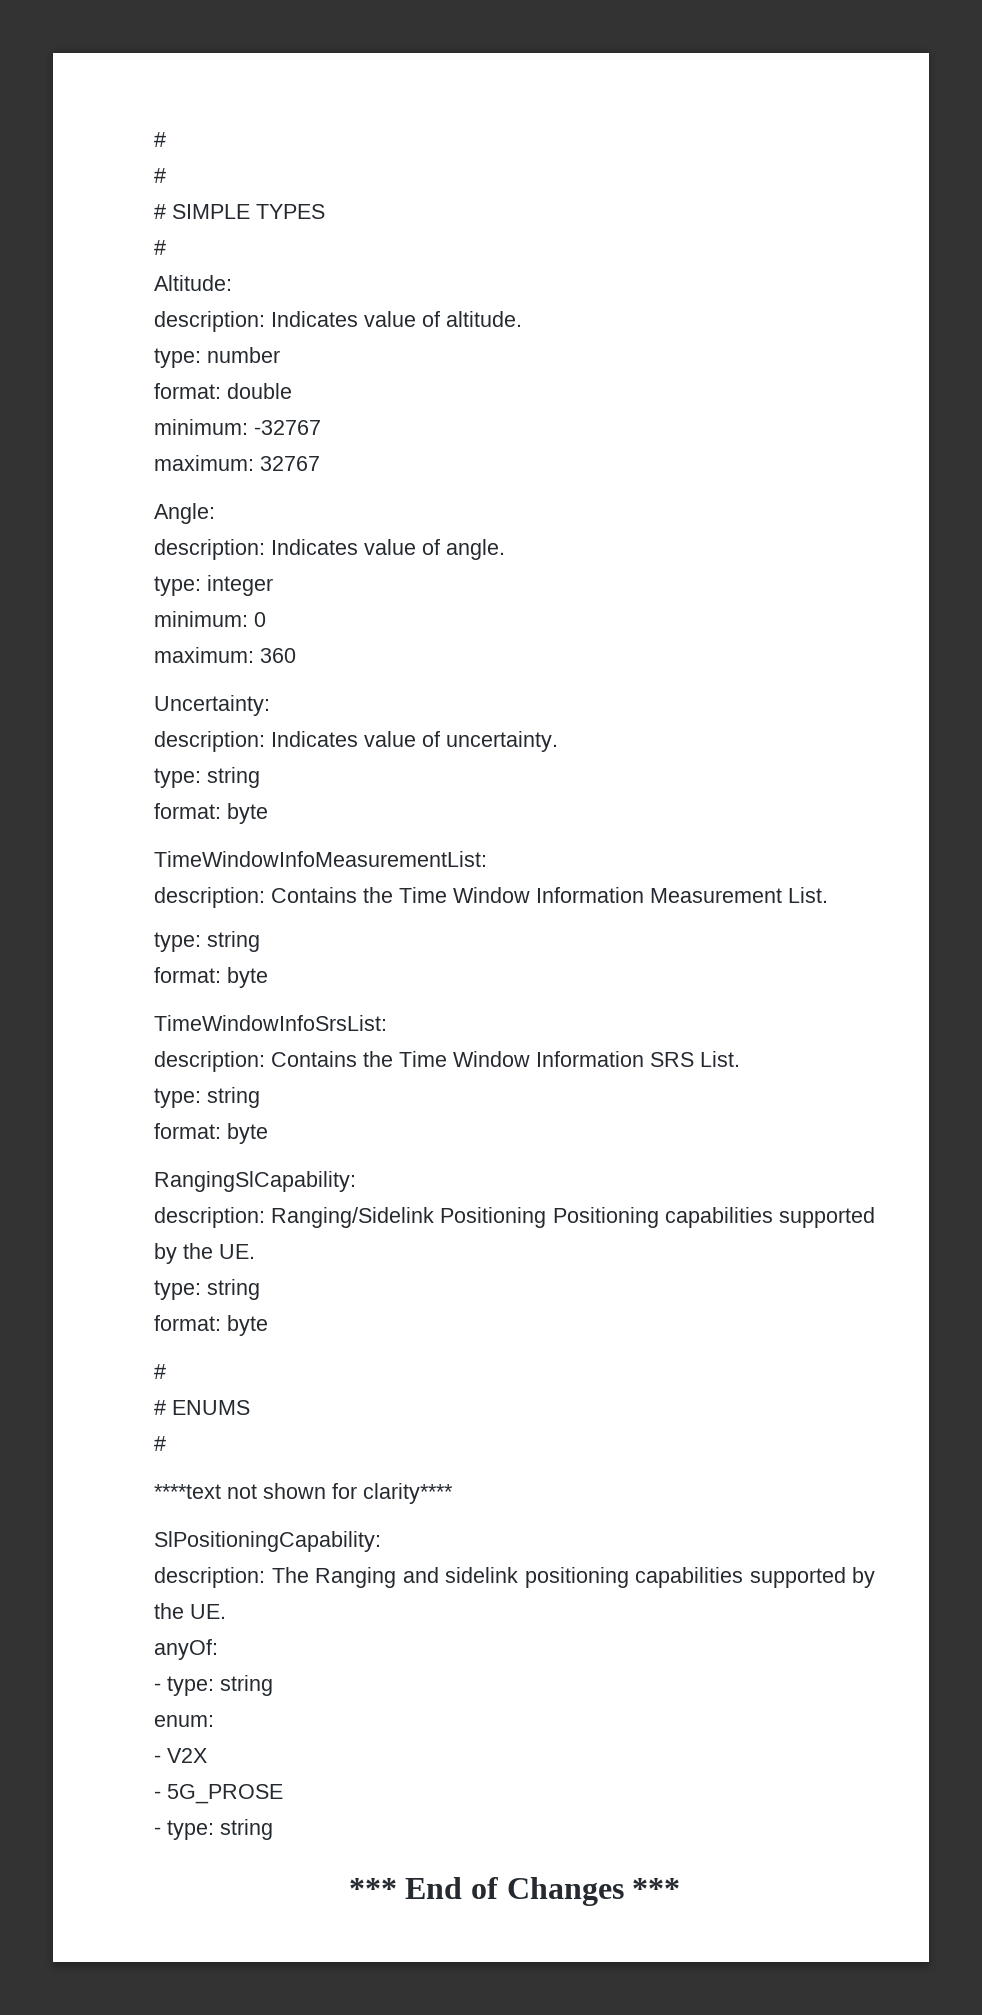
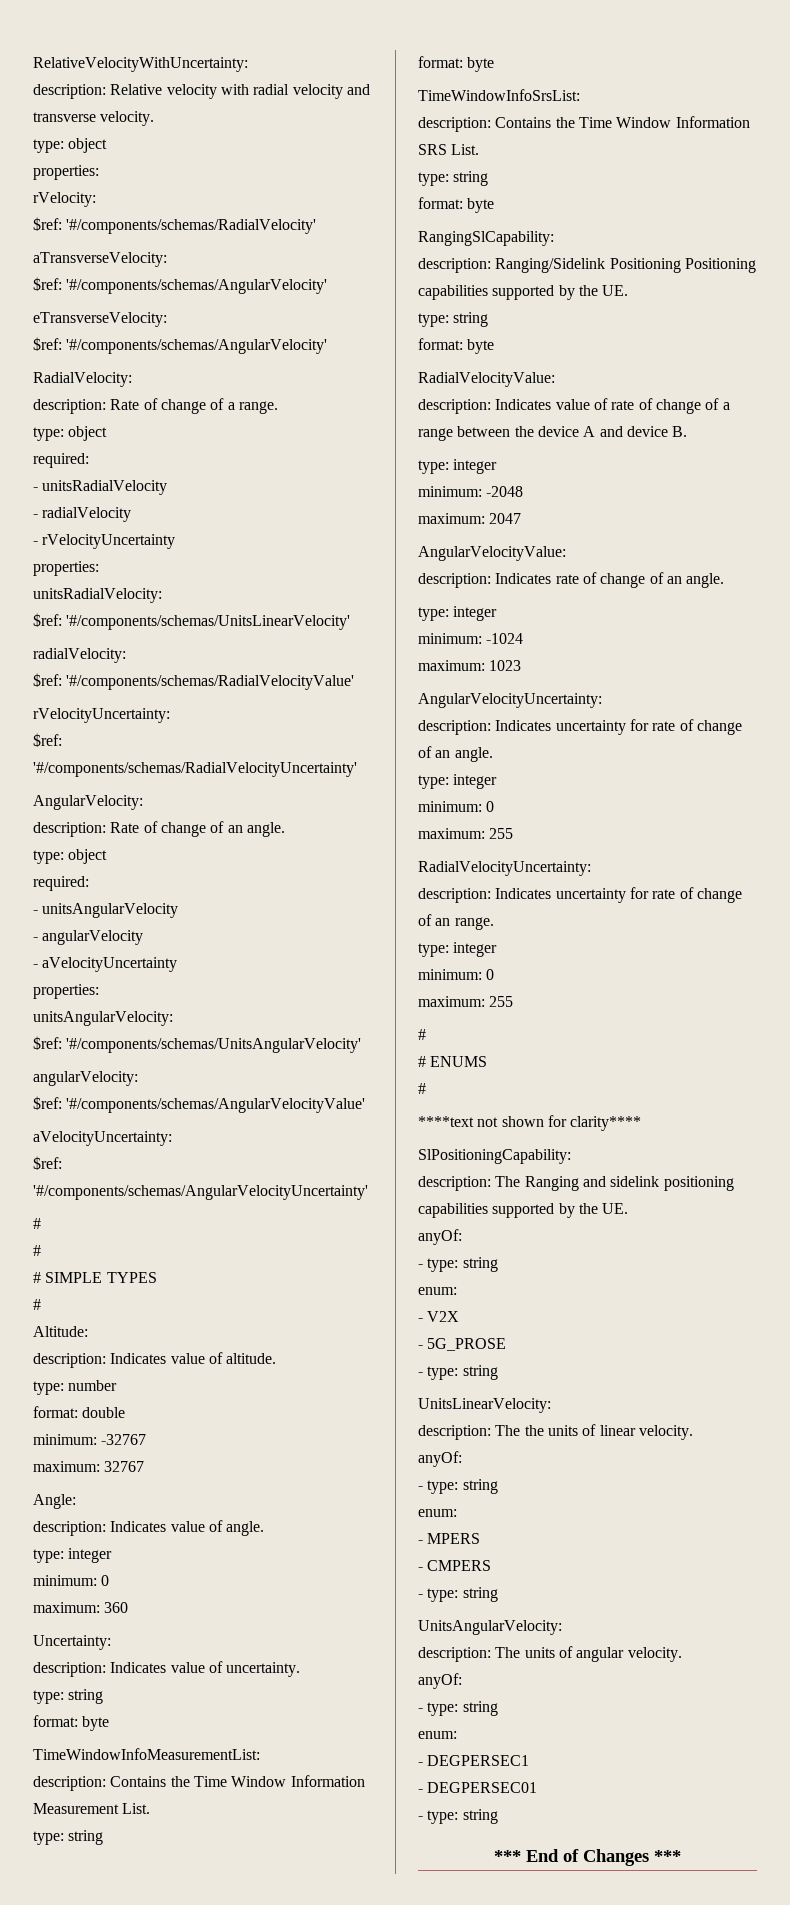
(154, 139) none -> [33,57,248,72] [33,84,370,99] [33,111,155,126] [33,138,108,153] [33,165,99,180] [33,192,96,207] [33,217,317,234] [33,252,167,267] [33,277,328,294] [33,312,167,327] [33,337,328,354] [33,372,132,387] [33,398,278,414] [33,426,108,441] [33,453,89,468] [33,480,168,495] [33,507,132,522] [33,534,176,549] [33,561,99,576] [33,588,162,603] [33,613,351,630] [33,648,126,663] [33,673,355,690] [33,708,170,723] [33,733,62,747] [33,762,357,777] [33,795,143,810] [33,821,285,837] [33,849,108,864] [33,876,89,891] [33,903,179,918] [33,930,144,945] [33,957,178,972] [33,984,99,999] [33,1011,173,1026] [33,1036,362,1053] [33,1071,138,1086] [33,1096,366,1113] [33,1131,172,1146] [33,1156,62,1170] [33,1185,368,1200] RelativeVelocityWithUncertainty: // description: Relative velocity with radial velocity and transverse velocity. // type: object // properties: // rVelocity: // $ref: '#/components/schemas/RadialVelocity' // aTransverseVelocity: // $ref: '#/components/schemas/AngularVelocity' // eTransverseVelocity: // $ref: '#/components/schemas/AngularVelocity' // RadialVelocity: // description: Rate of change of a range. // type: object // required: // - unitsRadialVelocity // - radialVelocity // - rVelocityUncertainty // properties: // unitsRadialVelocity: // $ref: '#/components/schemas/UnitsLinearVelocity' // radialVelocity: // $ref: '#/components/schemas/RadialVelocityValue' // rVelocityUncertainty: // $ref: '#/components/schemas/RadialVelocityUncertainty' // AngularVelocity: // description: Rate of change of an angle. // type: object // required: // - unitsAngularVelocity // - angularVelocity // - aVelocityUncertainty // properties: // unitsAngularVelocity: // $ref: '#/components/schemas/UnitsAngularVelocity' // angularVelocity: // $ref: '#/components/schemas/AngularVelocityValue' // aVelocityUncertainty: // $ref: '#/components/schemas/AngularVelocityUncertainty' //
(268, 1325) none -> [418,372,555,387] [418,398,730,414] [418,426,688,441] [418,459,498,474] [418,486,524,497] [418,513,522,524] [418,546,566,561] [418,572,725,588] [418,606,498,621] [418,633,524,644] [418,660,522,671] [418,693,602,708] [418,719,742,735] [418,746,493,762] [418,774,498,789] [418,801,495,812] [418,828,514,839] [418,861,591,876] [418,887,742,903] [418,914,494,930] [418,942,498,957] [418,969,495,980] [418,996,514,1007] // RadialVelocityValue: // description: Indicates value of rate of change of a range between the device A and device B. // type: integer // minimum: -2048 // maximum: 2047 // AngularVelocityValue: // description: Indicates rate of change of an angle. // type: integer // minimum: -1024 // maximum: 1023 // AngularVelocityUncertainty: // description: Indicates uncertainty for rate of change of an angle. // type: integer // minimum: 0 // maximum: 255 // RadialVelocityUncertainty: // description: Indicates uncertainty for rate of change of an range. // type: integer // minimum: 0 // maximum: 255
(273, 1829) none -> [418,1398,551,1413] [418,1424,693,1440] [418,1451,462,1467] [418,1479,498,1494] [418,1509,457,1517] [418,1533,481,1544] [418,1560,492,1571] [418,1587,498,1602] [418,1620,562,1635] [418,1646,682,1662] [418,1673,462,1689] [418,1701,498,1716] [418,1731,457,1739] [418,1755,530,1766] [418,1782,538,1793] [418,1809,498,1824] // UnitsLinearVelocity: // description: The the units of linear velocity. // anyOf: // - type: string // enum: // - MPERS // - CMPERS // - type: string // UnitsAngularVelocity: // description: The units of angular velocity. // anyOf: // - type: string // enum: // - DEGPERSEC1 // - DEGPERSEC01 // - type: string

